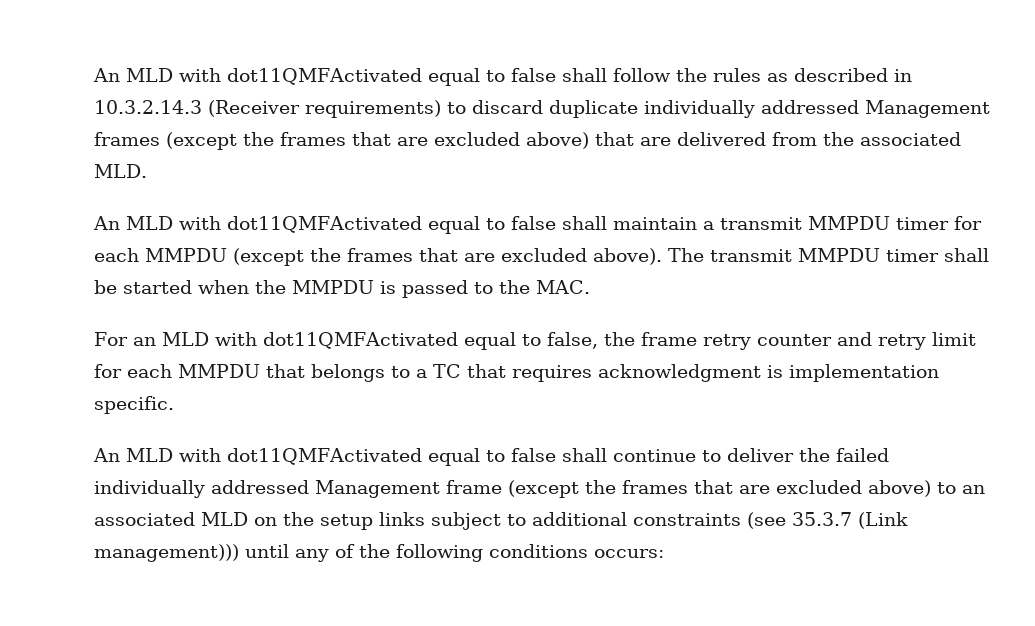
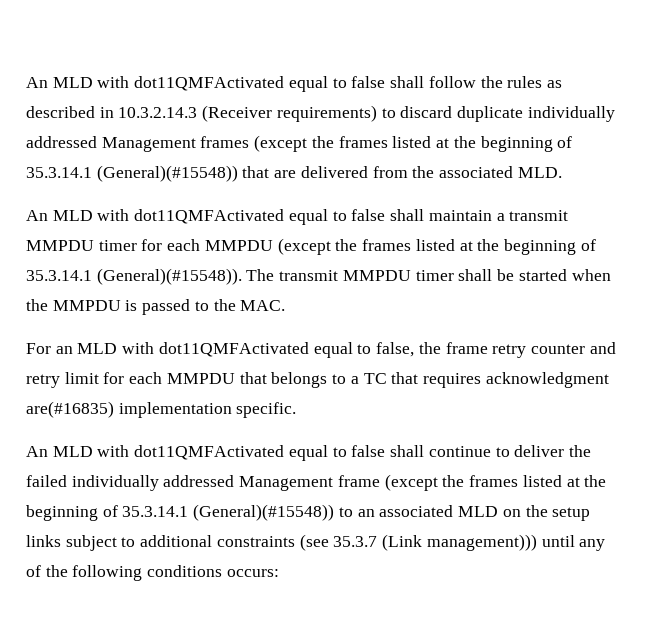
[352,132,589,149] that are excluded above) -> [392,136,573,152] [26,165,238,182] listed at the beginning of 35.3.14.1 (General)(#15548))
[419,248,662,265] that are excluded above). -> [415,239,596,255] [26,268,242,285] listed at the beginning of 35.3.14.1 (General)(#15548)).
[767,365,783,378] is -> [26,401,114,418] are(#16835)
[694,480,931,497] that are excluded above) -> [522,475,607,487] [26,504,335,521] listed at the beginning of 35.3.14.1 (General)(#15548))

